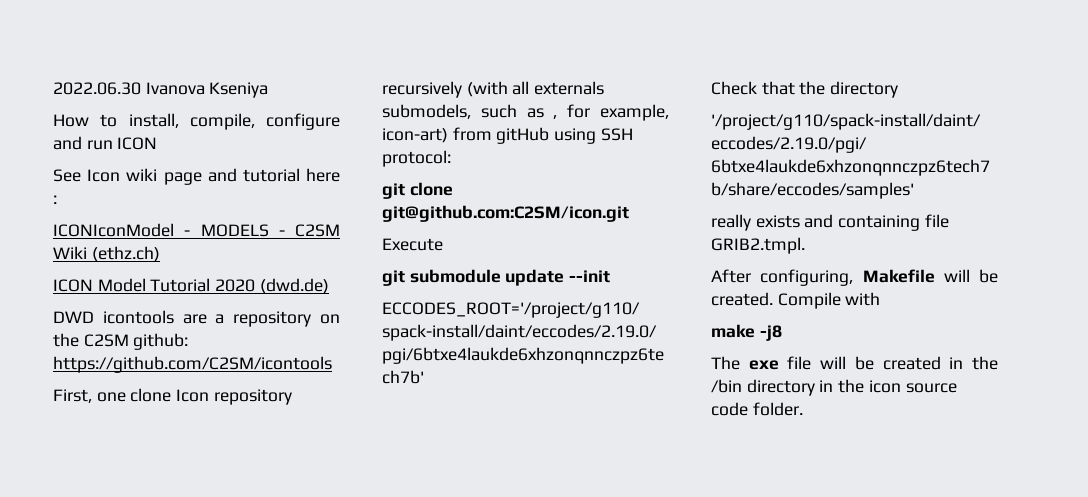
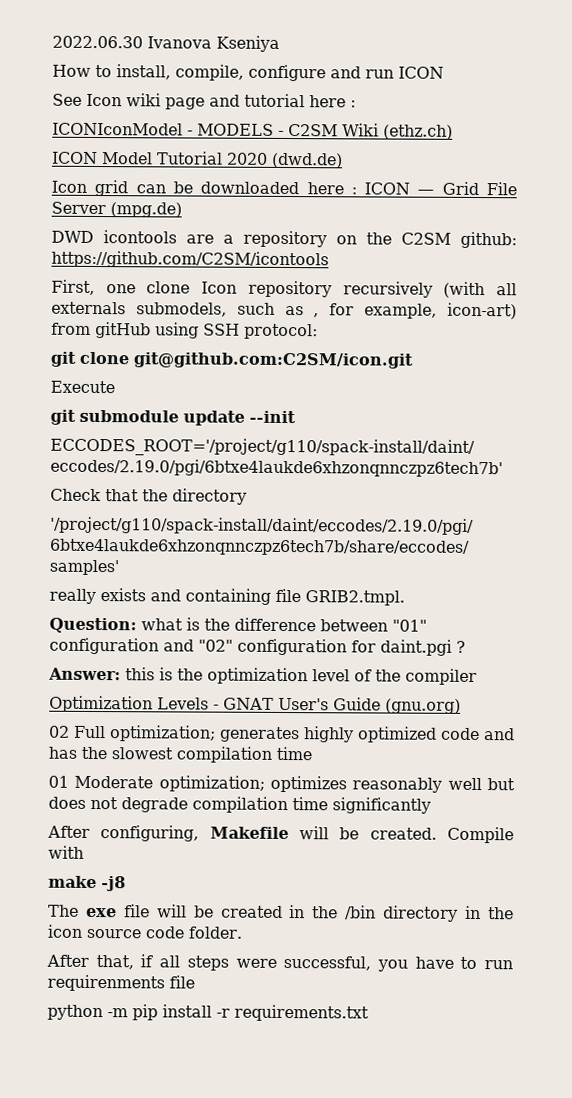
(329, 286) none -> [51,179,517,197] [51,201,182,218] // Icon grid can be downloaded here : ICON — Grid File Server (mpg.de)
(805, 245) none -> [49,617,427,634] [49,637,466,656] [48,667,477,685] [49,695,461,714] [49,725,515,743] [48,746,312,763] [48,775,515,793] [48,796,431,814] // Question: what is the difference between "01" configuration and "02" configuration for daint.pgi ? // Answer: this is the optimization level of the compiler // Optimization Levels - GNAT User's Guide (gnu.org) // 02 Full optimization; generates highly optimized code and has the slowest compilation time // 01 Moderate optimization; optimizes reasonably well but does not degrade compilation time significantly
(803, 409) none -> [46,954,513,972] [47,974,195,992] [47,1004,369,1022] // After that, if all steps were successful, you have to run requirenments file // python -m pip install -r requirements.txt

